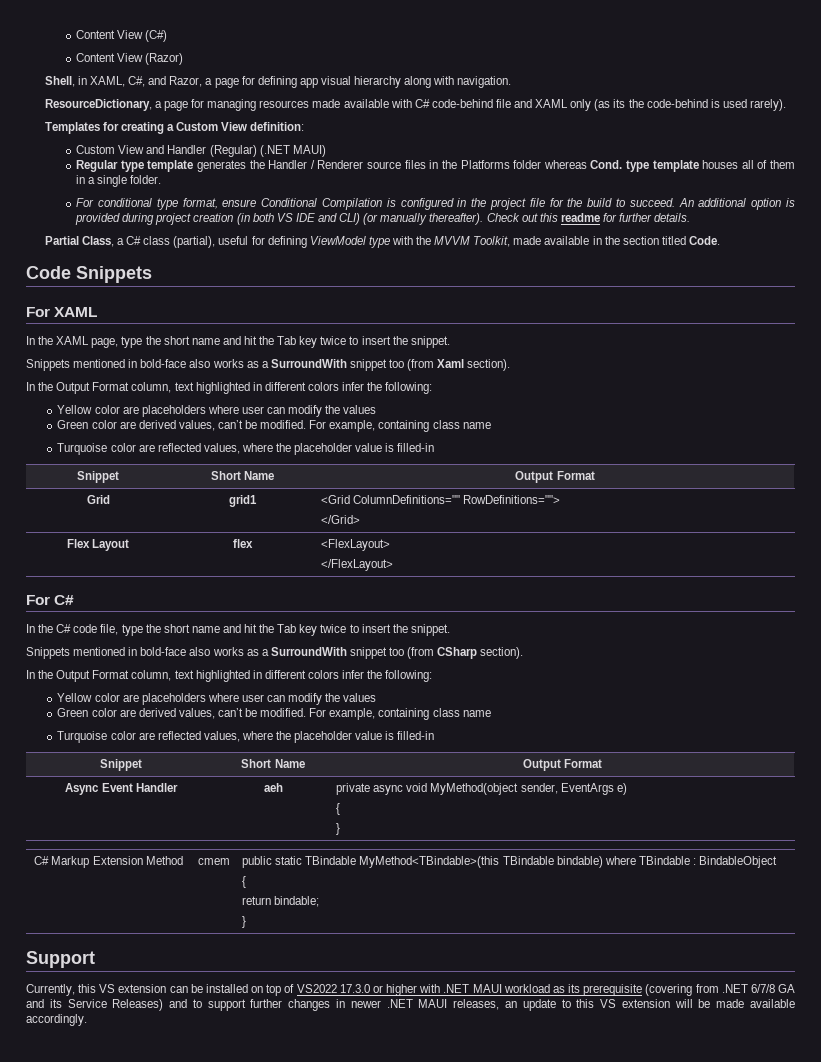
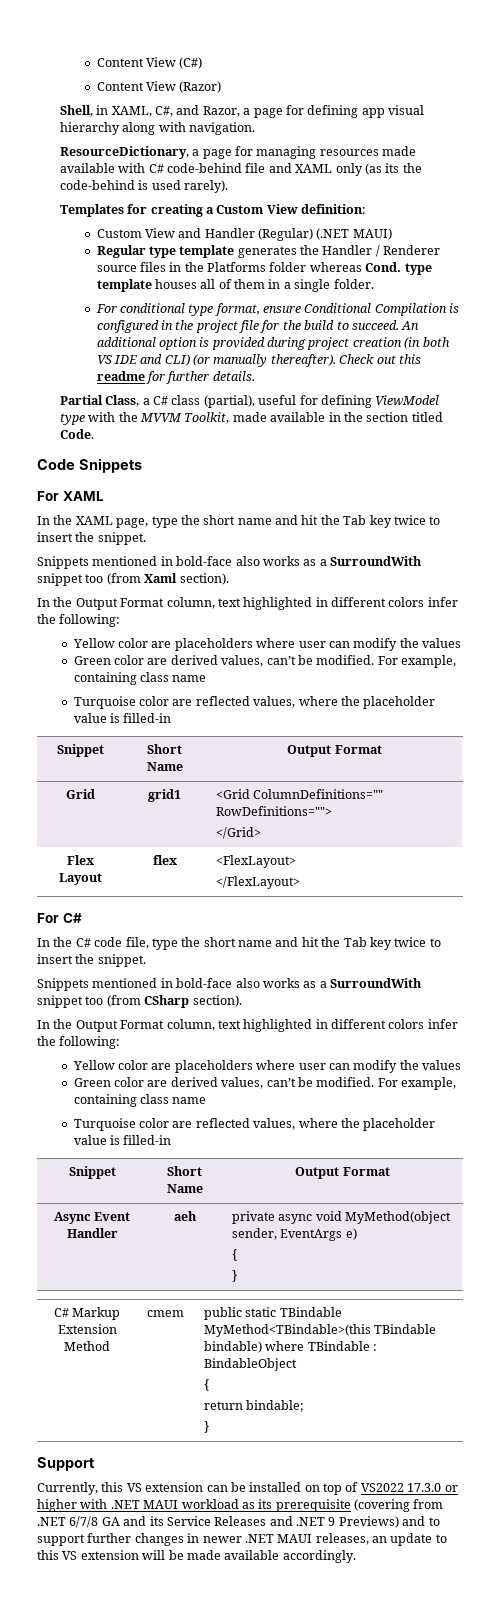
[112,999,164,1011] Releases) -> [214,1516,399,1528] Releases and .NET 9 Previews)

